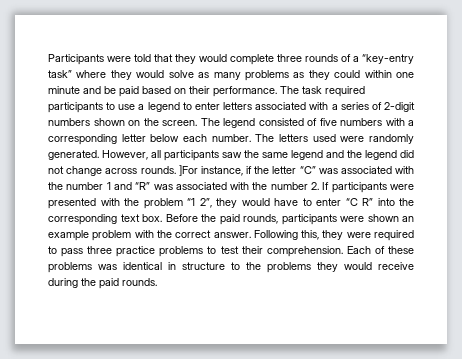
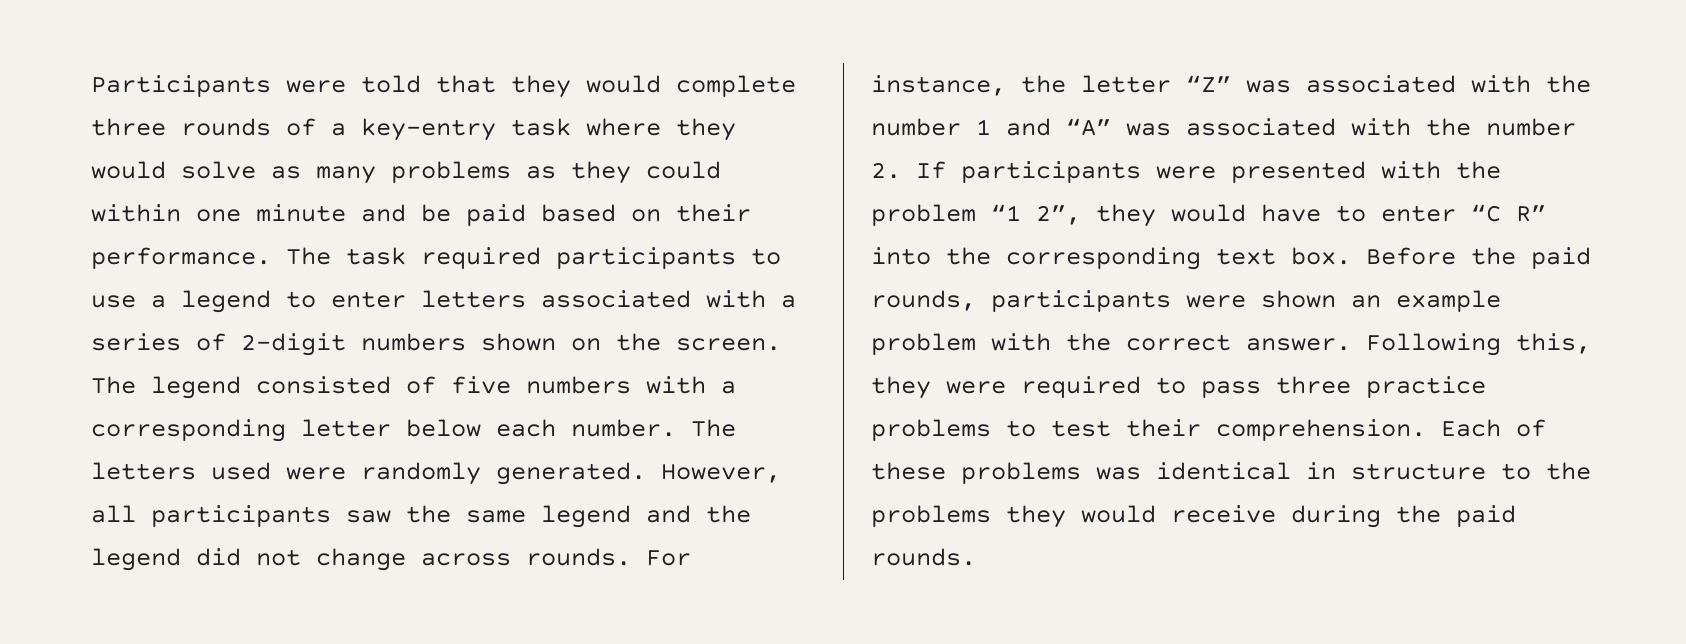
[362,54,414,64] [48,70,72,78] “key-entry task” -> [361,118,571,141] key-entry task
[178,165,252,176] ]For instance, if -> [646,550,691,566] [871,75,1006,96] For instance,
[299,166,316,174] “C” -> [1186,75,1231,92] “Z”
[135,182,151,190] “R” -> [1066,118,1111,136] “A”

